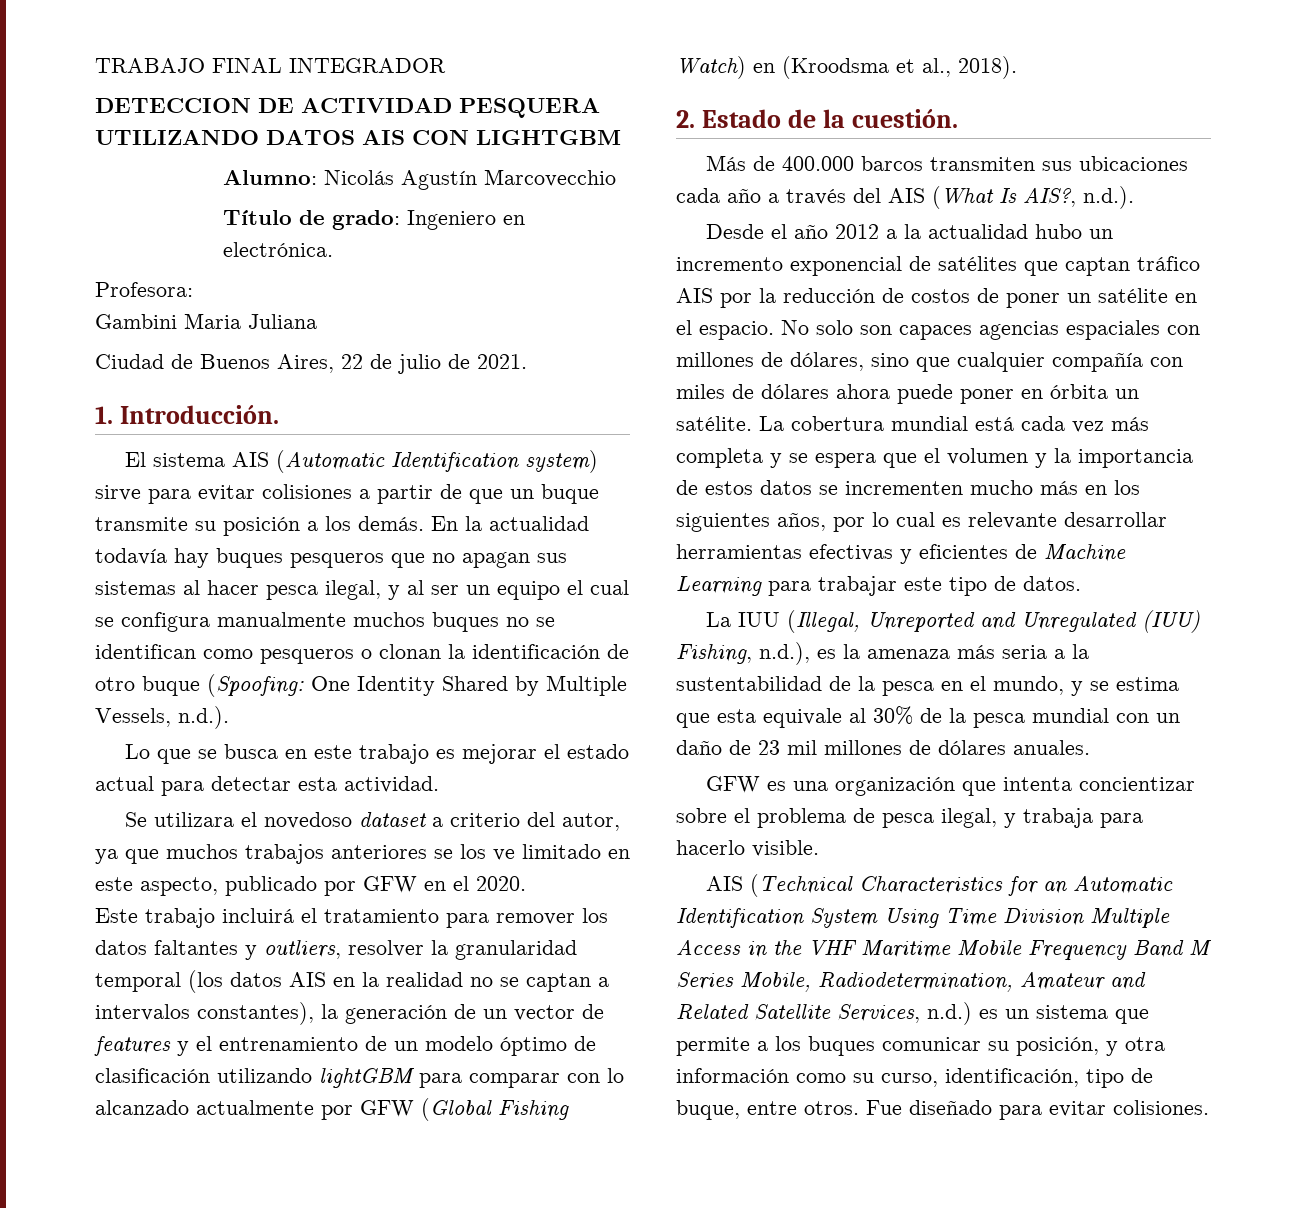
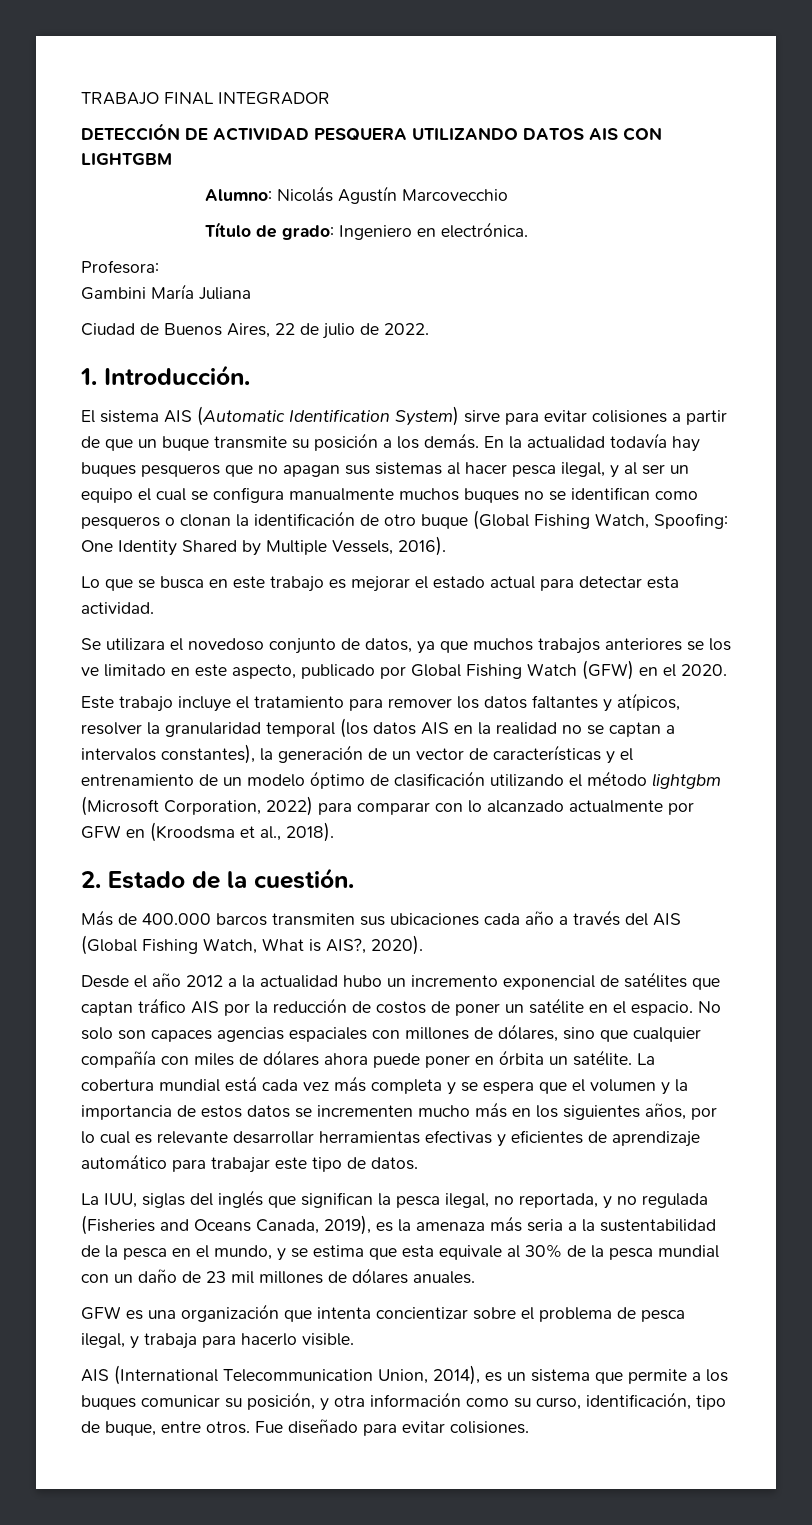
[95,98,251,113] DETECCION -> [81,123,180,141] DETECCIÓN
[184,313,241,329] Maria -> [151,284,194,299] María
[477,354,527,369] 2021. -> [384,323,429,335] 2022.
[525,450,599,473] system) -> [395,406,459,426] System)
[207,674,304,697] (Spoofing: -> [473,510,728,530] (Global Fishing Watch, Spoofing:
[178,706,229,729] n.d.). -> [398,536,446,556] 2016).
[359,812,621,831] dataset a criterio del autor, -> [269,638,412,654] conjunto de datos,
[363,876,417,893] GFW -> [411,660,634,680] Global Fishing Watch (GFW)
[222,908,294,923] incluirá -> [178,696,231,712] incluye
[264,940,341,959] outliers, -> [617,693,680,711] atípicos,
[94,1036,171,1056] features -> [493,745,601,761] características
[319,1068,415,1088] lightGBM -> [569,771,721,789] [81,796,313,816] el método lightgbm (Microsoft Corporation, 2022)
[421,1098,569,1121] [676,56,746,79] (Global Fishing Watch) -> (121, 832) none
[932,186,1134,209] (What Is AIS?, n.d.). -> [81,935,423,955] (Global Fishing Watch, What is AIS?, 2020).
[1044,544,1126,562] [676,576,762,596] Machine Learning -> [612,1131,700,1147] [81,1154,167,1169] aprendizaje automático
[738,610,1201,633] [676,642,810,665] IUU (Illegal, Unreported and Unregulated (IUU) Fishing, n.d.), -> [104,1190,708,1209] [81,1215,371,1235] IUU, siglas del inglés que significan la pesca ilegal, no reportada, y no regulada (Fisheries and Oceans Canada, 2019),
[750,874,1174,897] [676,908,1170,928] [676,939,1212,961] [676,971,1146,992] [676,1002,972,1025] (Technical Characteristics for an Automatic Identification System Using Time Division Multiple Access in the VHF Maritime Mobile Frequency Band M Series Mobile, Radiodetermination, Amateur and Related Satellite Services, n.d.) -> [114,1365,480,1385] (International Telecommunication Union, 2014),

